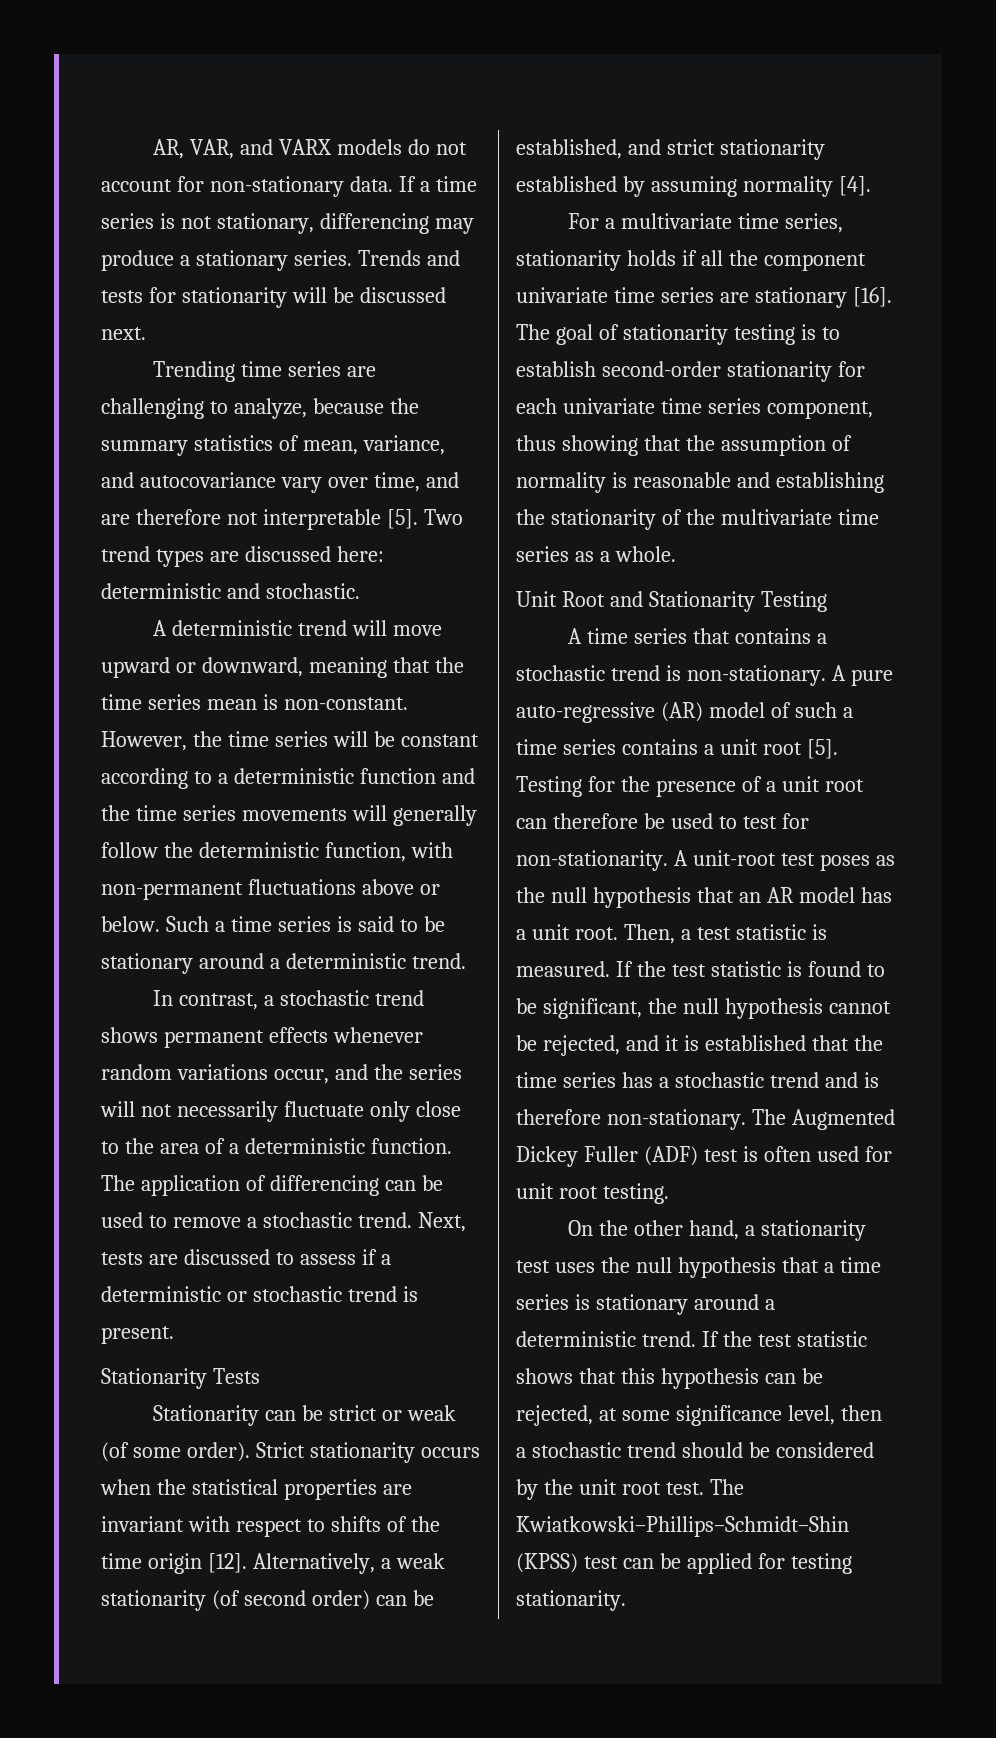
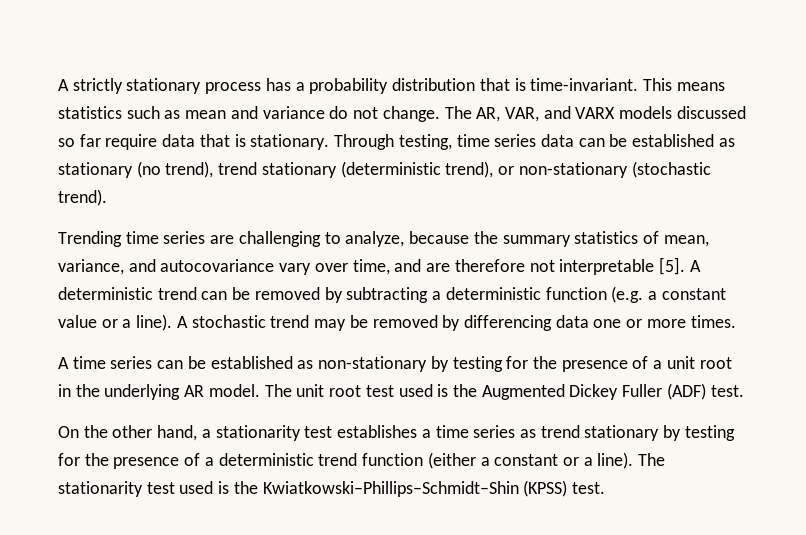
(152, 149) none -> [58,78,725,94] [58,106,472,122] A strictly stationary process has a probability distribution that is time-invariant. This means statistics such as mean and variance do not change. The
[407,139,467,155] [101,176,477,197] [101,213,474,234] [101,250,460,271] [101,287,446,308] [101,327,146,340] do not account for non-stationary data. If a time series is not stationary, differencing may produce a stationary series. Trends and tests for stationarity will be discussed next. -> [676,106,746,119] [58,134,735,150] [58,161,711,178] [58,189,107,206] discussed so far require data that is stationary. Through testing, time series data can be established as stationary (no trend), trend stationary (deterministic trend), or non-stationary (stochastic trend).
[423,509,463,525] [101,546,384,567] [101,583,360,599] [152,620,442,636] [101,657,464,678] [101,694,408,710] [101,731,479,751] [101,768,475,789] [101,805,477,826] [101,842,453,862] [101,879,440,900] [101,916,445,932] [101,953,466,974] [152,990,424,1010] [101,1027,423,1048] [101,1064,462,1084] [100,1101,461,1122] [101,1138,452,1154] [101,1175,443,1196] [101,1212,466,1232] [101,1249,391,1265] [101,1286,418,1302] [101,1326,174,1344] [101,1368,260,1389] [152,1405,456,1426] [101,1442,480,1463] [100,1479,412,1500] [101,1516,440,1537] [101,1553,445,1574] [101,1590,434,1611] [516,139,825,160] [516,176,871,197] [567,213,843,233] [516,250,866,271] [516,287,892,308] [516,324,840,345] [516,361,865,382] [516,398,873,419] [516,435,852,456] [516,472,884,493] [516,509,879,530] [516,546,676,562] [516,591,827,612] [567,628,827,644] [516,665,893,686] [516,702,853,723] [516,739,838,759] [516,776,582,797] Two trend types are discussed here: deterministic and stochastic. // A deterministic trend will move upward or downward, meaning that the time series mean is non-constant. However, the time series will be constant according to a deterministic function and the time series movements will generally follow the deterministic function, with non-permanent fluctuations above or below. Such a time series is said to be stationary around a deterministic trend. // In contrast, a stochastic trend shows permanent effects whenever random variations occur, and the series will not necessarily fluctuate only close to the area of a deterministic function. The application of differencing can be used to remove a stochastic trend. Next, tests are discussed to assess if a deterministic or stochastic trend is present. // Stationarity Tests // Stationarity can be strict or weak (of some order). Strict stationarity occurs when the statistical properties are invariant with respect to shifts of the time origin [12]. Alternatively, a weak stationarity (of second order) can be established, and strict stationarity established by assuming normality [4]. // For a multivariate time series, stationarity holds if all the component univariate time series are stationary [16]. The goal of stationarity testing is to establish second-order stationarity for each univariate time series component, thus showing that the assumption of normality is reasonable and establishing the stationarity of the multivariate time series as a whole. // Unit Root and Stationarity Testing // A time series that contains a stochastic trend is non-stationary. A pure auto-regressive (AR) model of such a time series contains a unit root [5]. Testing -> [689,260,701,272] [58,286,726,303] [58,314,736,331] [58,356,503,372] A deterministic trend can be removed by subtracting a deterministic function (e.g. a constant value or a line). A stochastic trend may be removed by differencing data one or more times. // A time series can be established as non-stationary by testing
[516,813,809,829] [516,850,895,871] [516,887,892,908] [516,924,827,944] [516,961,885,977] [516,998,891,1019] [516,1035,883,1056] [516,1072,879,1088] [516,1109,895,1130] [516,1146,892,1167] [516,1183,669,1204] can therefore be used to test for non-stationarity. A unit-root test poses as the null hypothesis that an AR model has a unit root. Then, a test statistic is measured. If the test statistic is found to be significant, the null hypothesis cannot be rejected, and it is established that the time series has a stochastic trend and is therefore non-stationary. The Augmented Dickey Fuller (ADF) test is often used for unit root testing. -> [58,383,744,400] in the underlying AR model. The unit root test used is the Augmented Dickey Fuller (ADF) test.
[554,1257,881,1278] [516,1294,775,1315] [516,1331,867,1347] [516,1368,823,1389] [516,1405,882,1426] [516,1442,874,1458] [516,1479,744,1500] [516,1516,849,1537] [516,1553,852,1574] [516,1590,626,1611] uses the null hypothesis that a time series is stationary around a deterministic trend. If the test statistic shows that this hypothesis can be rejected, at some significance level, then a stochastic trend should be considered by the unit root test. The Kwiatkowski–Phillips–Schmidt–Shin (KPSS) test can be applied for testing stationarity. -> [337,425,735,441] [58,452,666,469] [58,480,606,497] establishes a time series as trend stationary by testing for the presence of a deterministic trend function (either a constant or a line). The stationarity test used is the Kwiatkowski–Phillips–Schmidt–Shin (KPSS) test.

